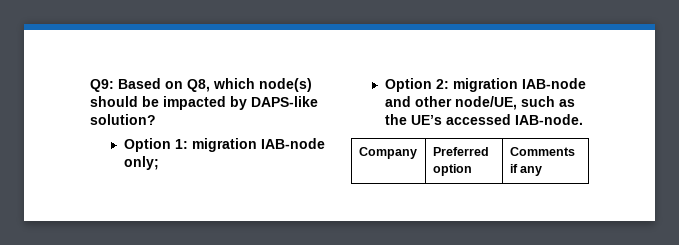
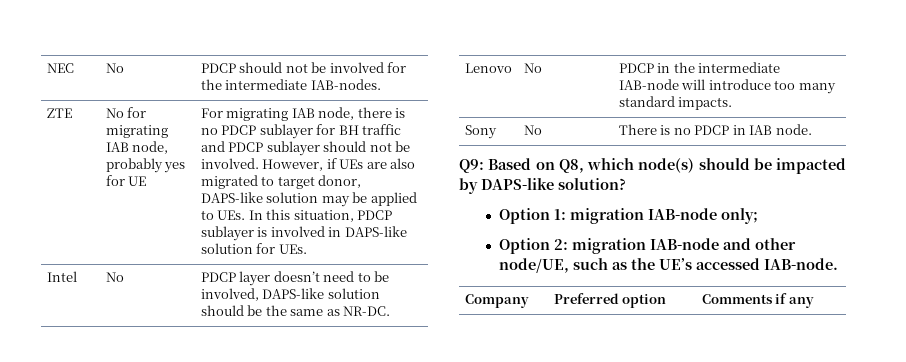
(90, 85) none -> [46,63,74,73] [105,63,124,73] [200,62,407,73] [200,79,381,90] [46,108,72,118] [105,107,147,118] [105,125,168,138] [105,141,169,154] [105,158,186,173] [105,175,147,186] [200,107,406,121] [200,124,402,139] [200,141,411,156] [200,158,416,171] [200,175,362,189] [200,192,417,207] [200,209,393,222] [200,226,407,241] [200,243,307,254] [46,271,77,282] [105,272,124,282] [200,271,390,286] [200,288,380,301] [200,305,391,316] [464,63,512,73] [523,63,542,73] [618,62,781,73] [618,79,836,94] [618,96,733,110] [464,125,497,139] [523,125,542,135] [618,124,812,135] NEC | No | PDCP should not be involved for the intermediate IAB-nodes. // ZTE | No for migrating IAB node, probably yes for UE | For migrating IAB node, there is no PDCP sublayer for BH traffic and PDCP sublayer should not be involved. However, if UEs are also migrated to target donor, DAPS-like solution may be applied to UEs. In this situation, PDCP sublayer is involved in DAPS-like solution for UEs. // Intel | No | PDCP layer doesn’t need to be involved, DAPS-like solution should be the same as NR-DC. // Lenovo | No | PDCP in the intermediate IAB-node will introduce too many standard impacts. // Sony | No | There is no PDCP in IAB node. //

